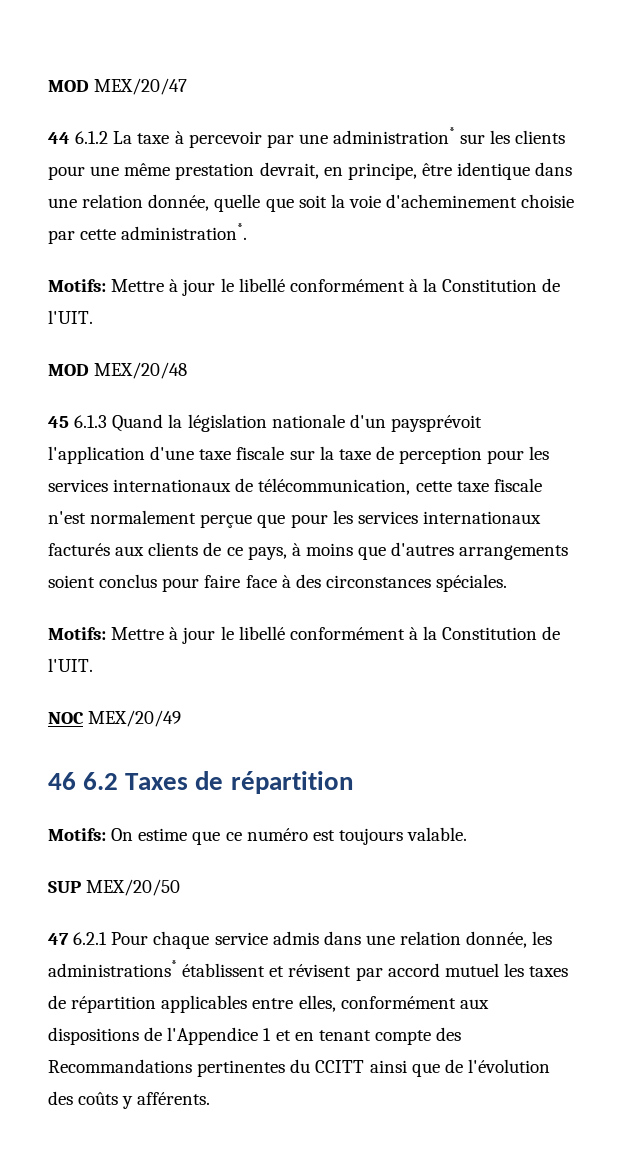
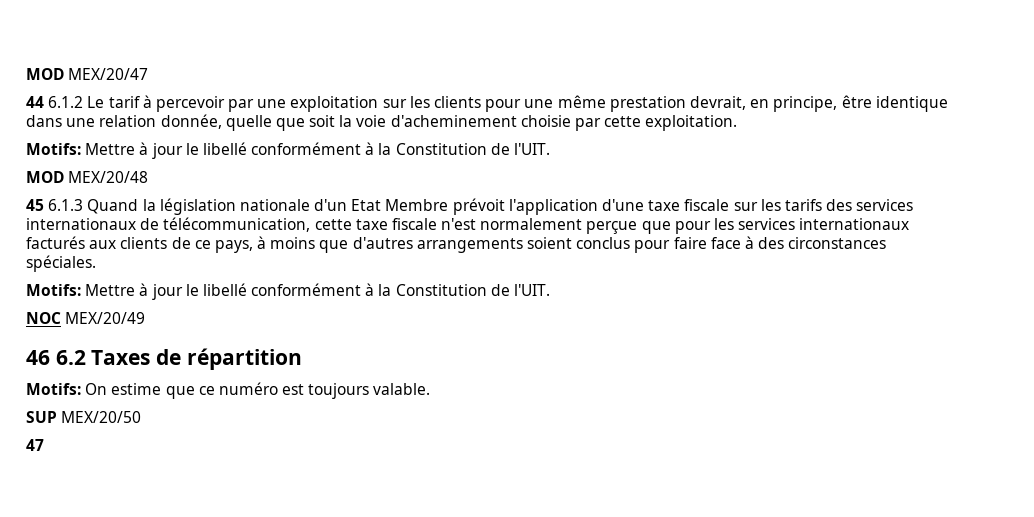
[113,131,170,144] La taxe -> [87,96,140,108] Le tarif
[333,127,456,144] administration* -> [290,96,379,112] exploitation
[121,223,248,240] administration*. -> [645,115,738,131] exploitation.
[390,415,482,432] paysprévoit -> [351,198,505,215] Etat Membre prévoit
[319,446,550,464] la taxe de perception pour les -> [760,199,853,211] les tarifs des
[73,931,553,949] [48,960,569,981] [48,995,489,1013] [48,1027,462,1045] [48,1059,550,1077] [48,1091,211,1109] 6.2.1 Pour chaque service admis dans une relation donnée, les administrations* établissent et révisent par accord mutuel les taxes de répartition applicables entre elles, conformément aux dispositions de l'Appendice 1 et en tenant compte des Recommandations pertinentes du CCITT ainsi que de l'évolution des coûts y afférents. -> (44, 445) none

